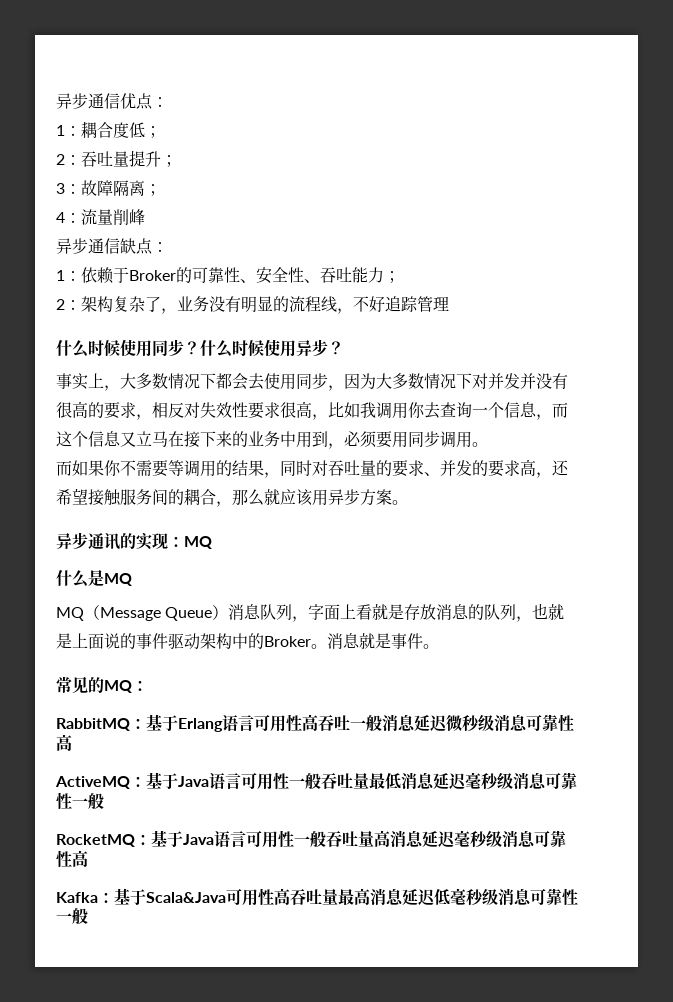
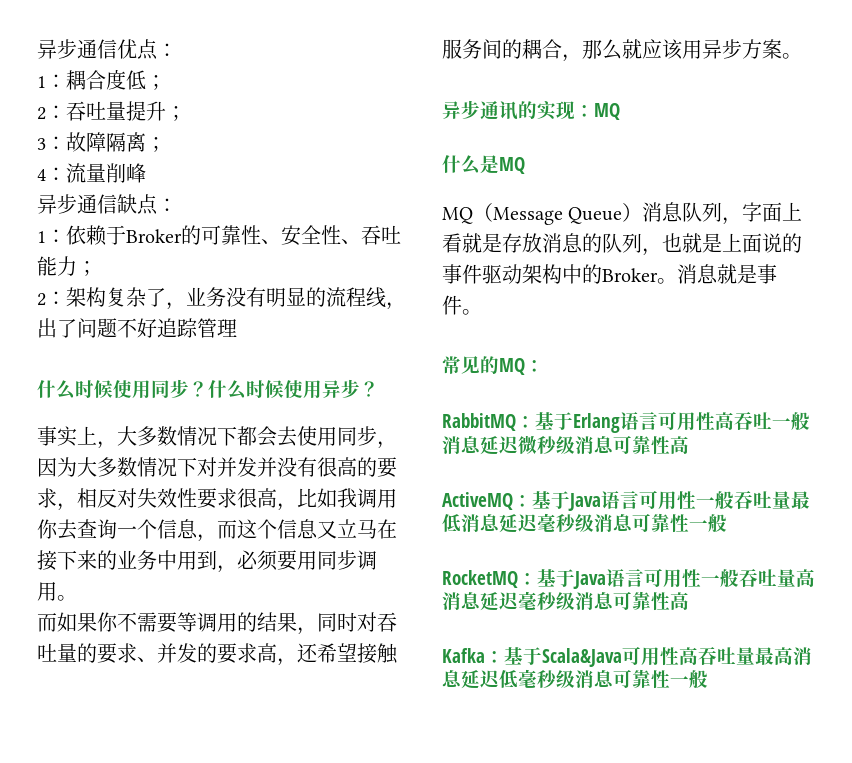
(353, 311) none -> [37,318,117,338] 出了问题

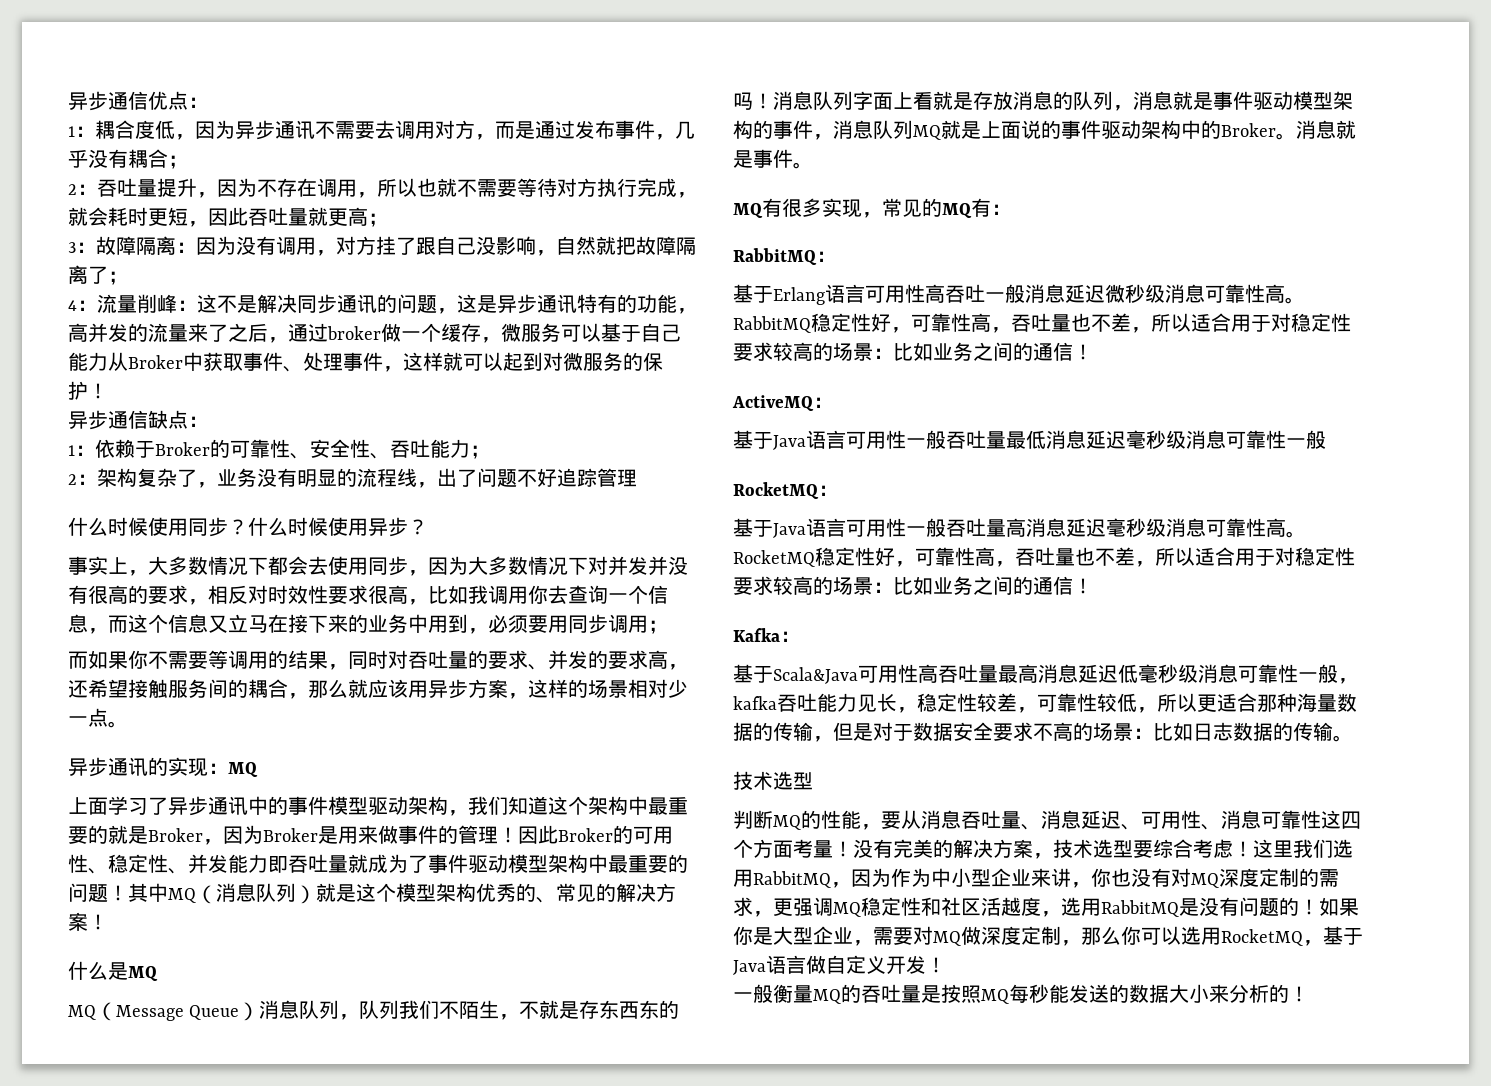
(146, 80) none -> [175,120,695,140] [68,149,168,168] ，因为异步通讯不需要去调用对方，而是通过发布事件，几乎没有耦合
[166,106,186,121] [37,132,166,152] [37,163,146,183] ； // 3：故障隔离； // 4：流量削峰 -> [197,178,697,198] [68,207,388,227] [68,236,696,256] [68,265,128,285] [68,294,697,314] [68,323,681,343] [68,352,663,372] [68,381,108,400] ，因为不存在调用，所以也就不需要等待对方执行完成，就会耗时更短，因此吞吐量就更高； // 3：故障隔离：因为没有调用，对方挂了跟自己没影响，自然就把故障隔离了； // 4：流量削峰：这不是解决同步通讯的问题，这是异步通讯特有的功能，高并发的流量来了之后，通过broker做一个缓存，微服务可以基于自己能力从Broker中获取事件、处理事件，这样就可以起到对微服务的保护！
[137,488,157,508] 失 -> [268,585,288,604] 时
[57,595,77,601] 。 -> [648,620,668,634] ；
(782, 49) none -> [508,679,688,699] [68,708,108,727] ，这样的场景相对少一点
(620, 111) none -> [68,796,688,816] [68,825,673,845] [68,854,688,874] [68,883,676,904] [68,912,108,931] // 上面学习了异步通讯中的事件模型驱动架构，我们知道这个架构中最重要的就是Broker，因为Broker是用来做事件的管理！因此Broker的可用性、稳定性、并发能力即吞吐量就成为了事件驱动模型架构中最重要的问题！其中MQ（消息队列）就是这个模型架构优秀的、常见的解决方案！
(743, 221) none -> [359,1000,680,1020] [733,91,853,110] 队列我们不陌生，不就是存东西东的吗！消息队列
[662,233,682,252] 也 -> [1133,91,1353,110] [733,120,941,140] 消息就是事件驱动模型架构的事件，消息队列MQ
(482, 312) none -> [733,198,882,218] MQ有很多实现，
(525, 366) none -> [971,198,991,217] 有
(535, 422) none -> (836, 256) //
(689, 445) none -> [1285,297,1305,304] [733,313,1351,333] [733,342,1093,361] 。RabbitMQ稳定性好，可靠性高，吞吐量也不差，所以适合用于对稳定性要求较高的场景：比如业务之间的通信！
(532, 501) none -> (833, 402) //
(537, 579) none -> (838, 490) //
(689, 601) none -> [1286,531,1306,538] [733,547,1355,567] [733,576,1093,595] 。RocketMQ稳定性好，可靠性高，吞吐量也不差，所以适合用于对稳定性要求较高的场景：比如业务之间的通信！
(504, 657) none -> (800, 636) //
(708, 679) none -> [1338,678,1358,684] [733,693,1357,713] [733,722,1353,742] [733,771,813,790] [733,810,1361,830] [733,839,1353,859] [733,868,1339,888] [733,897,1359,917] [733,926,1363,946] [733,955,946,975] [733,984,1309,1004] ，kafka吞吐能力见长，稳定性较差，可靠性较低，所以更适合那种海量数据的传输，但是对于数据安全要求不高的场景：比如日志数据的传输。 // 技术选型 // 判断MQ的性能，要从消息吞吐量、消息延迟、可用性、消息可靠性这四个方面考量！没有完美的解决方案，技术选型要综合考虑！这里我们选用RabbitMQ，因为作为中小型企业来讲，你也没有对MQ深度定制的需求，更强调MQ稳定性和社区活越度，选用RabbitMQ是没有问题的！如果你是大型企业，需要对MQ做深度定制，那么你可以选用RocketMQ，基于Java语言做自定义开发！ // 一般衡量MQ的吞吐量是按照MQ每秒能发送的数据大小来分析的！

